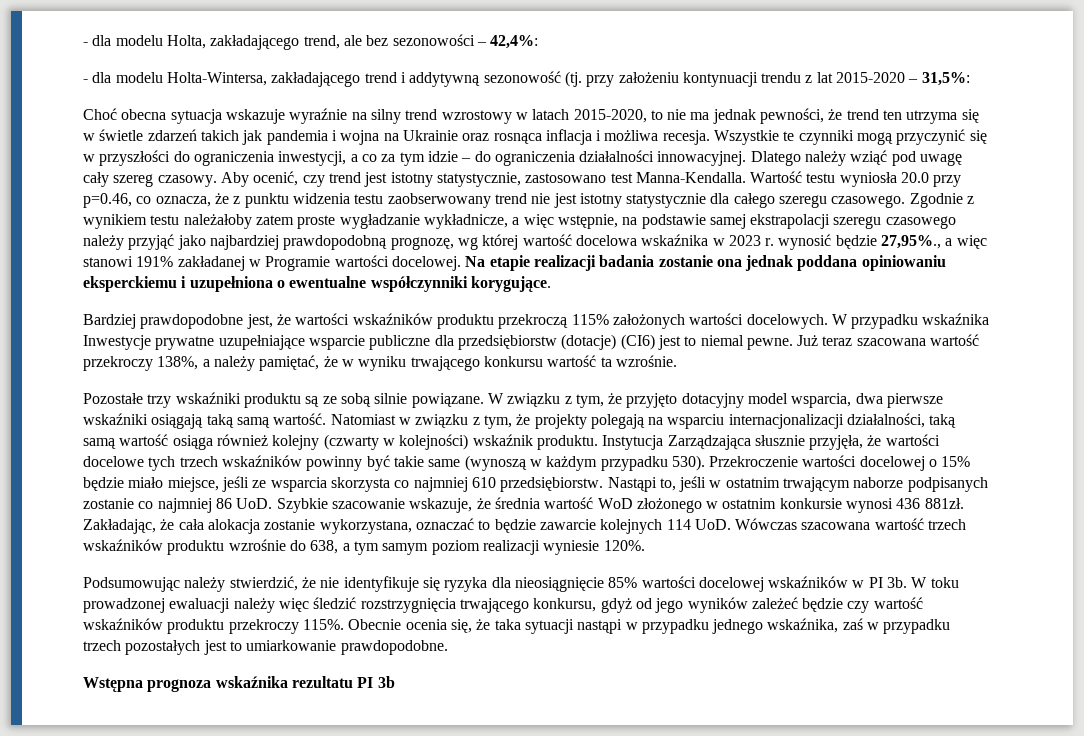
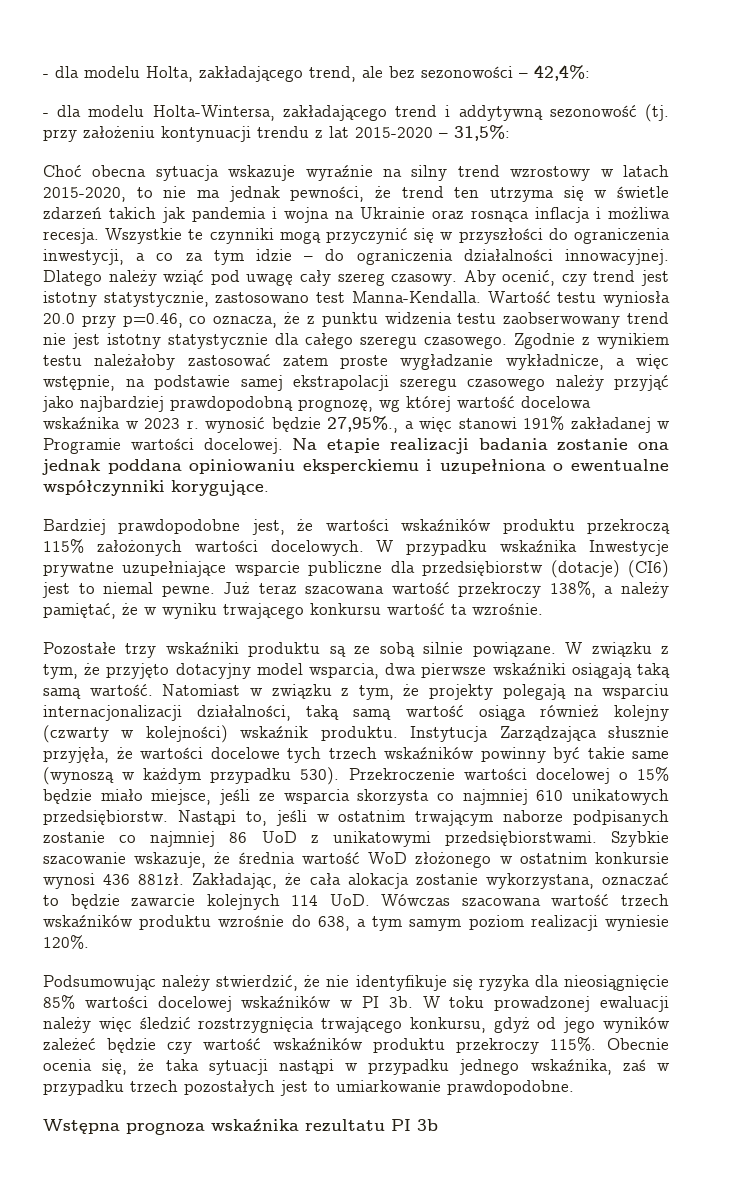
(252, 221) none -> [187,354,271,366] zastosować
(496, 482) none -> [572,789,669,805] unikatowych
[236,498,273,509] UoD. -> [261,831,597,847] UoD z unikatowymi przedsiębiorstwami.

